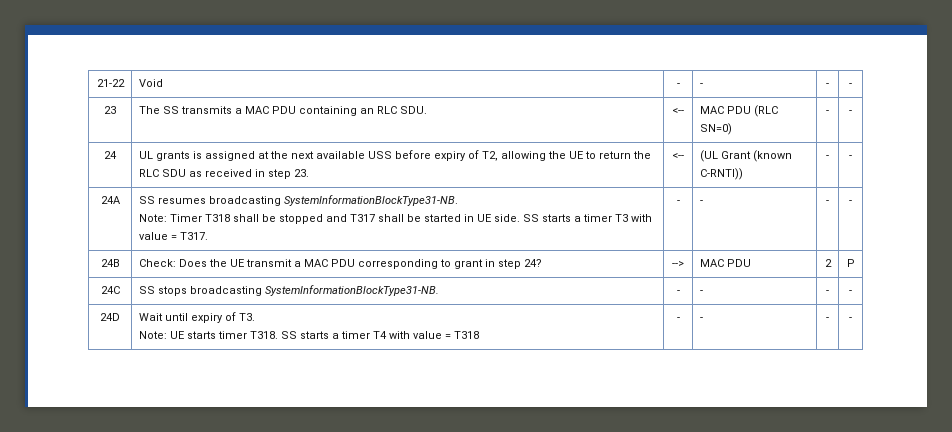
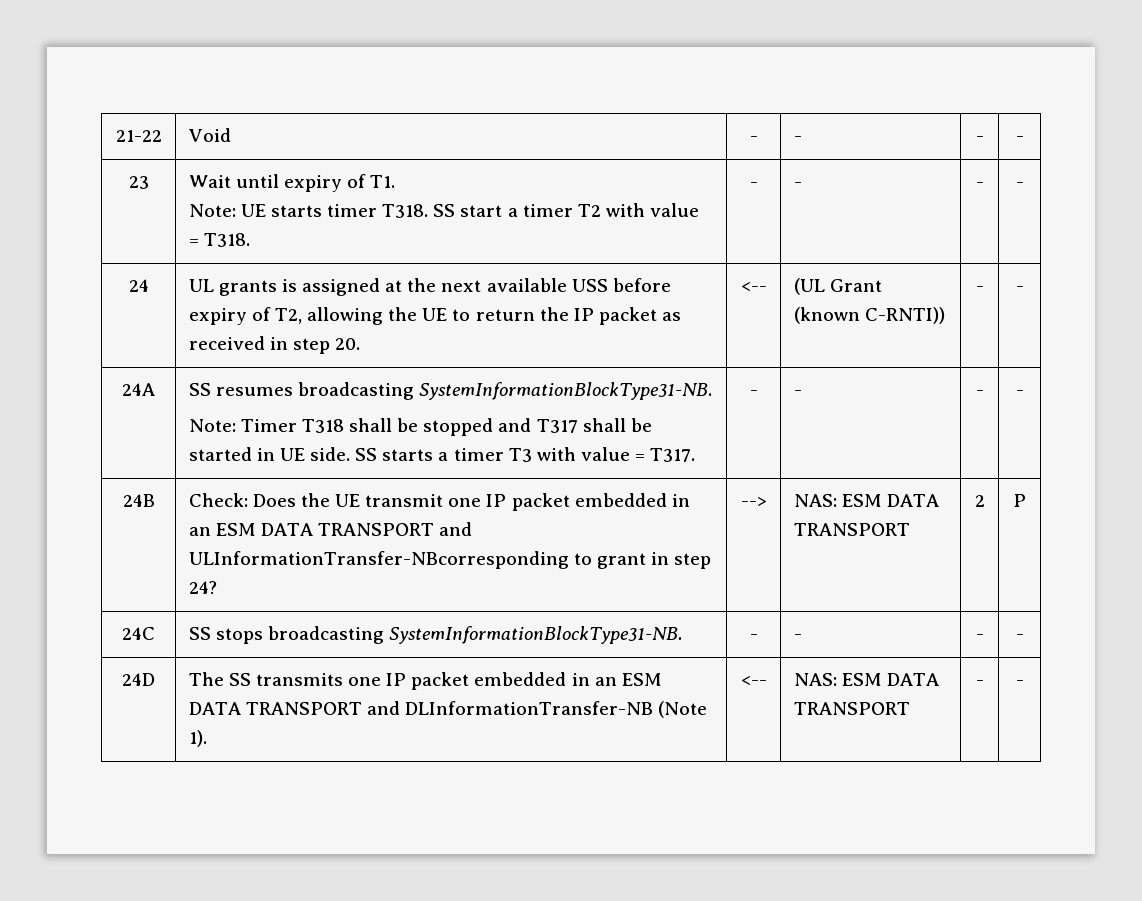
[138,106,427,116] [672,108,684,114] [699,105,778,117] [699,123,732,135] The SS transmits a MAC PDU containing an RLC SDU. | <-- | MAC PDU (RLC SN=0) -> [188,174,396,192] [188,203,700,218] [188,233,250,247] [749,182,758,188] [793,182,802,188] Wait until expiry of T1. // Note: UE starts timer T318. SS start a timer T2 with value = T318. | - | -
[138,169,186,177] RLC SDU -> [573,307,657,325] IP packet
[293,169,309,177] 23. -> [335,338,361,350] 20.
[293,259,438,269] a MAC PDU corresponding -> [448,493,690,511] [188,522,473,536] [188,551,569,569] one IP packet embedded in an ESM DATA TRANSPORT and ULInformationTransfer-NBcorresponding
[699,259,751,267] MAC PDU -> [793,494,939,507] [793,523,910,536] NAS: ESM DATA TRANSPORT
[138,312,255,323] [138,331,479,339] [676,317,680,321] [699,317,703,321] [826,317,829,321] [849,317,852,321] Wait until expiry of T3. // Note: UE starts timer T318. SS starts a timer T4 with value = T318 | - | - | - | - -> [188,672,662,690] [188,701,708,718] [188,730,207,747] [740,676,767,686] [793,673,939,686] [793,702,910,715] [975,680,984,686] [1015,680,1024,686] The SS transmits one IP packet embedded in an ESM DATA TRANSPORT and DLInformationTransfer-NB (Note 1). | <-- | NAS: ESM DATA TRANSPORT | - | -

